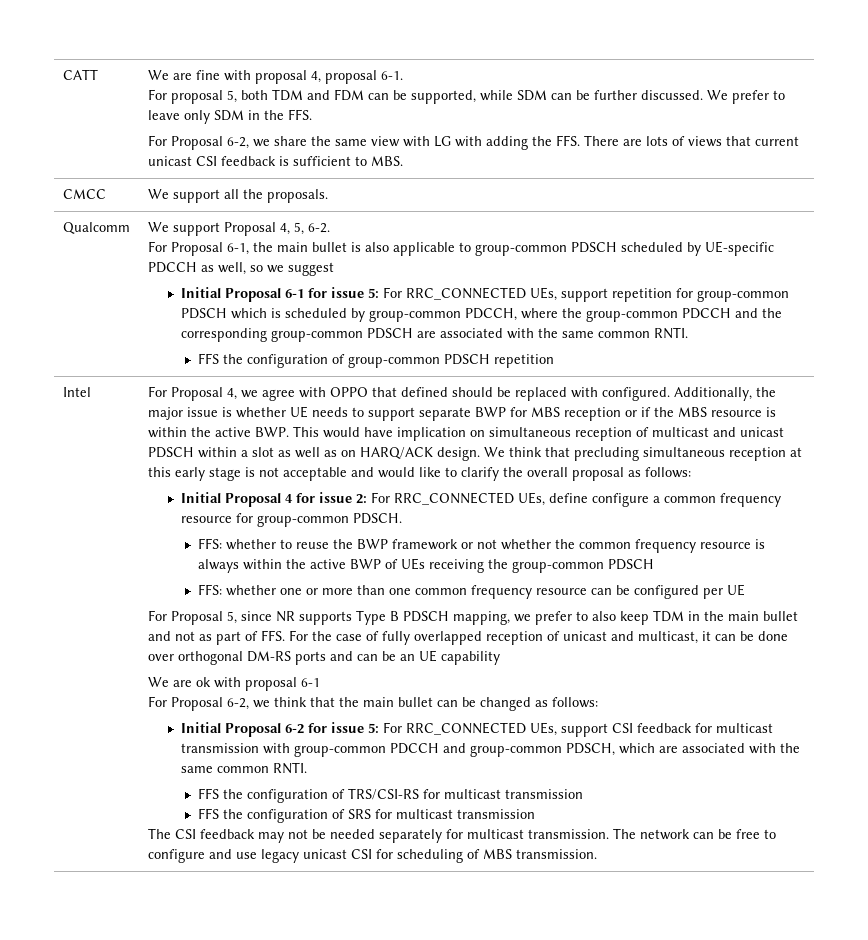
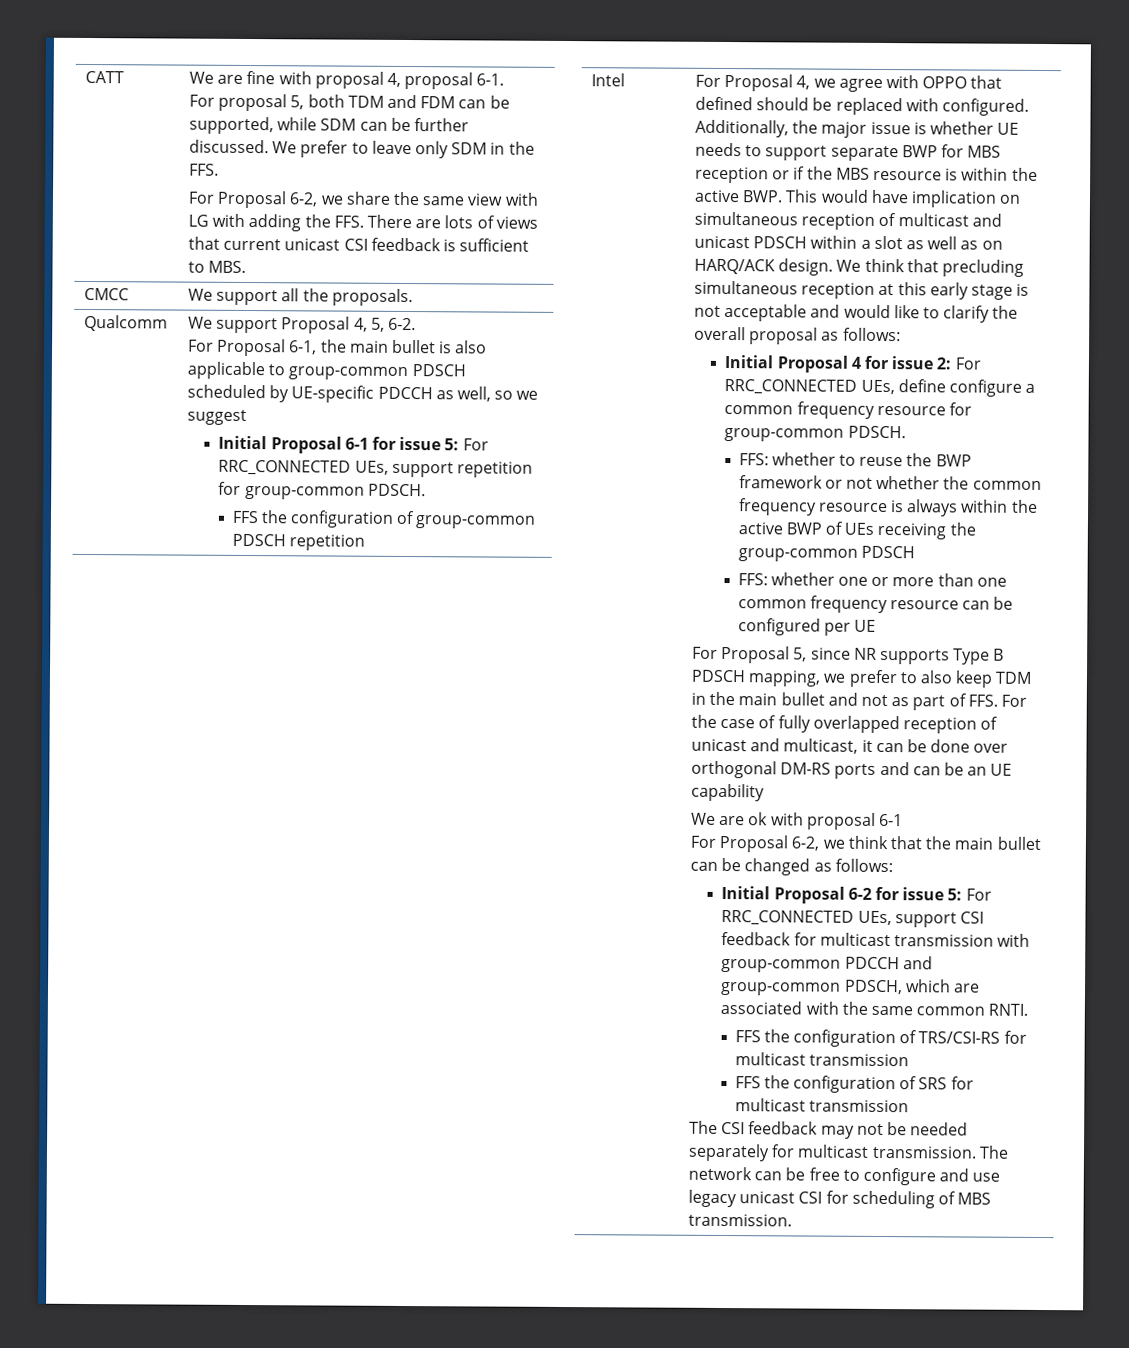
[180,308,782,322] [180,327,688,342] PDSCH which is scheduled by group-common PDCCH, where the group-common PDCCH and the corresponding group-common PDSCH are associated with the same common RNTI. -> [367,483,426,497] PDSCH.

